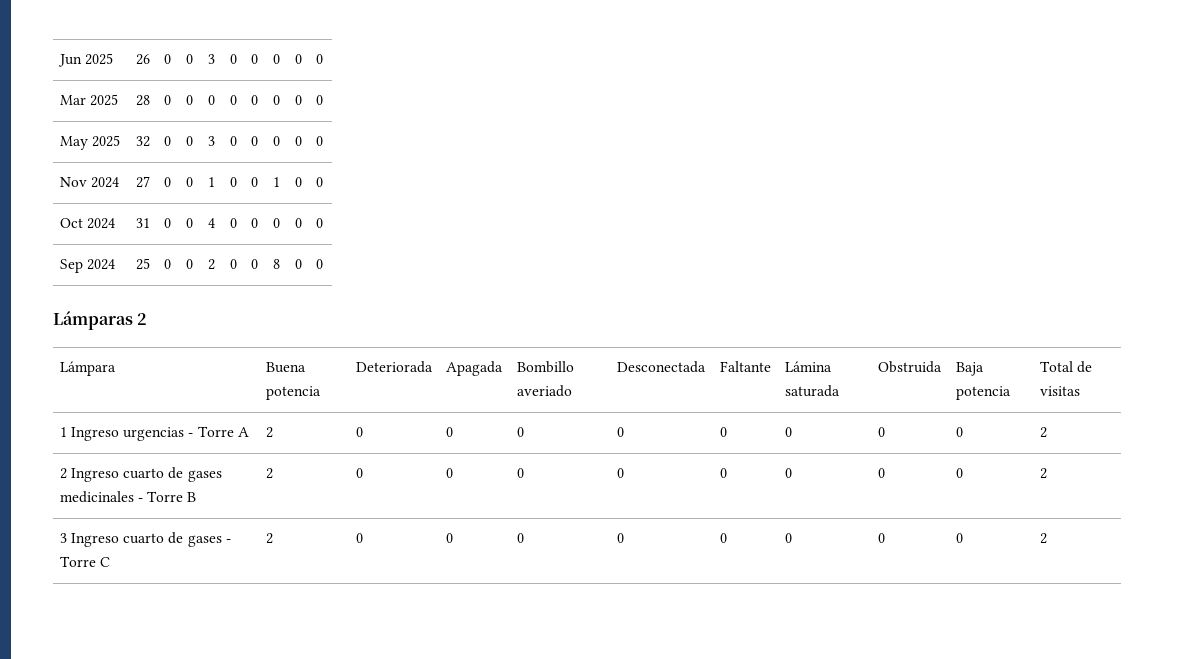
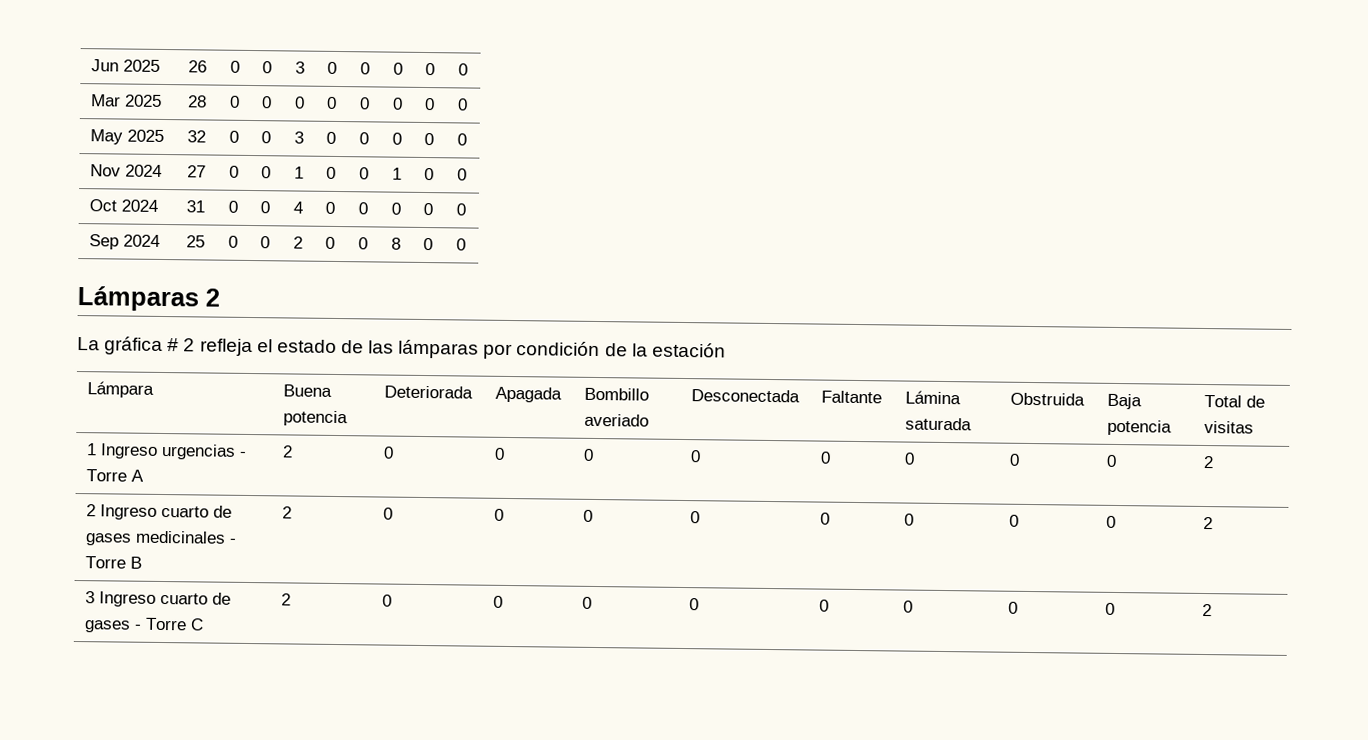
(148, 319) none -> [77,336,726,360] // La gráfica # 2 refleja el estado de las lámparas por condición de la estación

